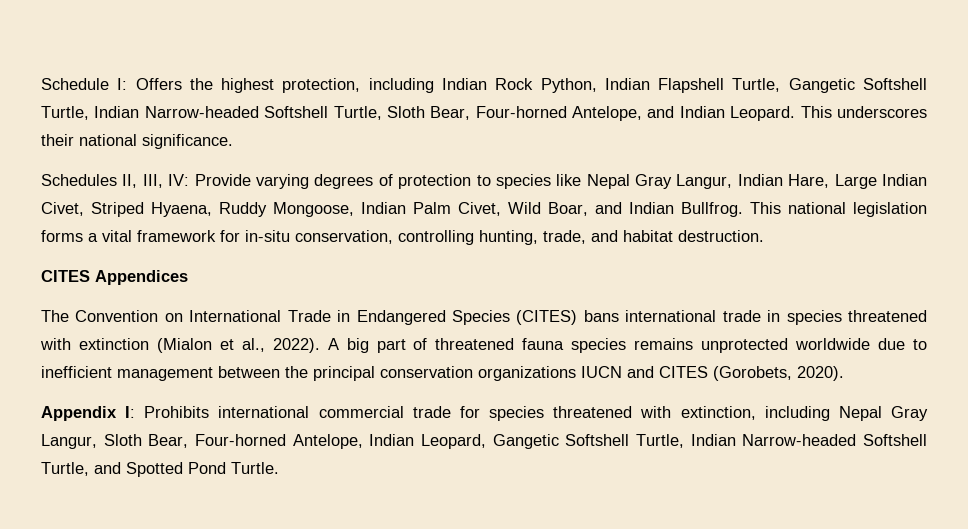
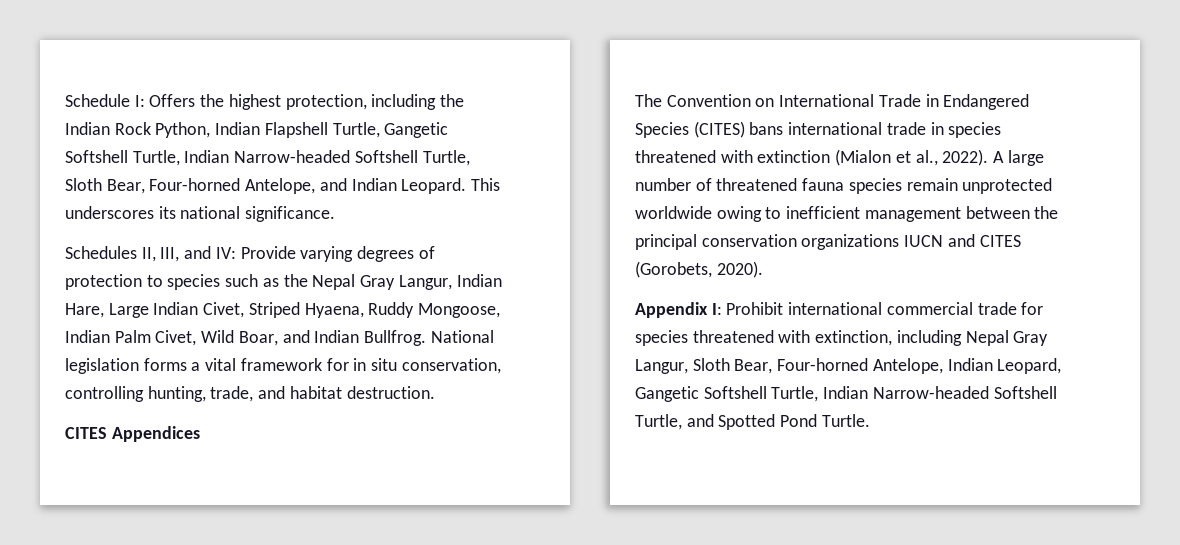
(434, 85) none -> [440,94,465,107] the
[41,134,74,146] their -> [158,206,176,219] its
(163, 181) none -> [184,246,212,259] and
[556,174,582,186] like -> [225,274,308,287] such as the
[750,202,846,214] This national -> [430,330,494,343] National
[245,230,290,242] in-situ -> [353,358,398,371] in situ
[346,338,406,353] big part -> [1007,150,1044,166] [635,178,691,191] large number
[634,338,694,350] remains -> [906,178,958,191] remain
[878,338,906,350] due -> [716,206,762,222] owing
[144,406,210,418] Prohibits -> [726,302,784,315] Prohibit

